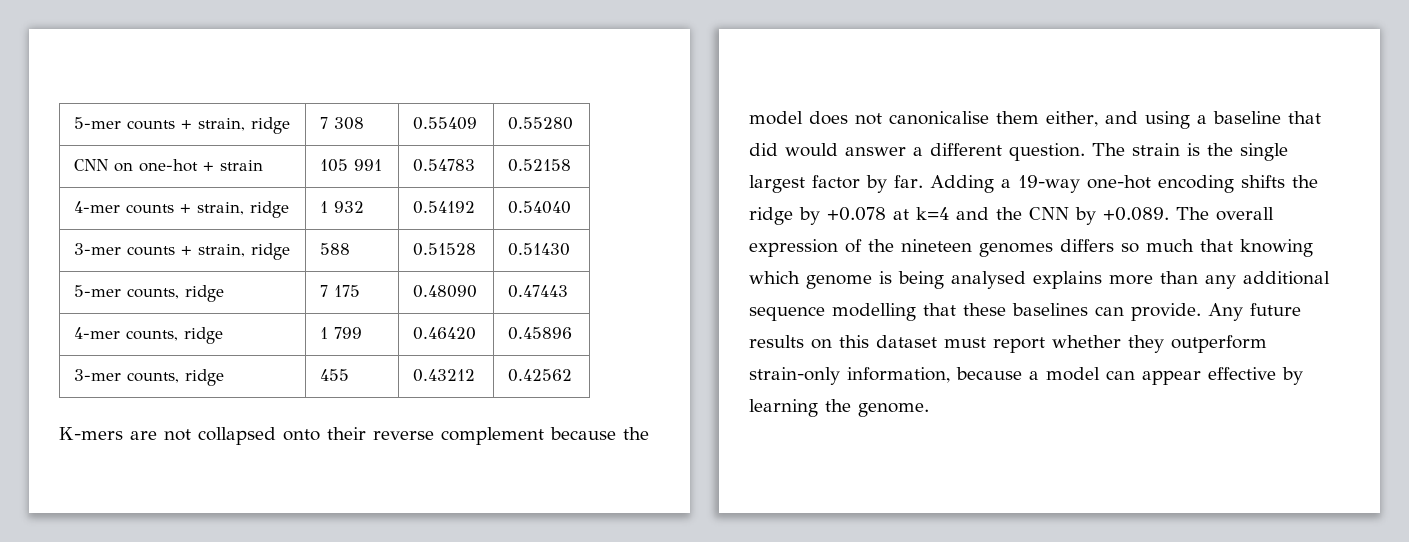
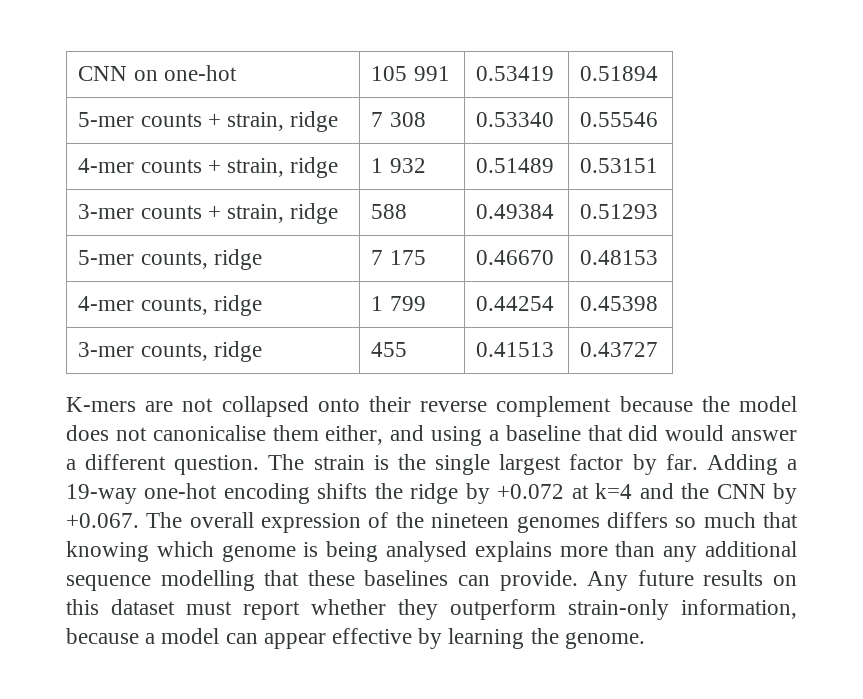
(74, 123) none -> [78,65,237,81] [371,66,450,81] [476,66,555,81] [580,66,659,81] CNN on one-hot | 105 991 | 0.53419 | 0.51894 //
[413,117,478,130] [508,117,574,130] [74,159,264,172] [320,159,383,172] [413,159,476,172] [508,159,572,172] 0.55409 | 0.55280 // CNN on one-hot + strain | 105 991 | 0.54783 | 0.52158 -> [476,112,555,127] [580,112,659,127] 0.53340 | 0.55546
[413,201,476,214] [508,201,572,214] 0.54192 | 0.54040 -> [476,158,555,173] [580,158,659,173] 0.51489 | 0.53151
[413,243,477,256] [508,243,571,256] 0.51528 | 0.51430 -> [476,204,555,219] [580,204,659,219] 0.49384 | 0.51293
[413,285,478,298] [508,285,569,298] 0.48090 | 0.47443 -> [476,250,555,265] [580,250,659,265] 0.46670 | 0.48153
[413,327,477,340] [508,327,573,340] 0.46420 | 0.45896 -> [476,296,555,311] [580,296,659,311] 0.44254 | 0.45398
[413,369,476,382] [508,369,573,382] 0.43212 | 0.42562 -> [476,342,555,357] [580,342,659,357] 0.41513 | 0.43727
[827,207,886,221] +0.078 -> [497,484,565,499] +0.072
[1103,207,1169,221] +0.089. -> [66,513,139,528] +0.067.

